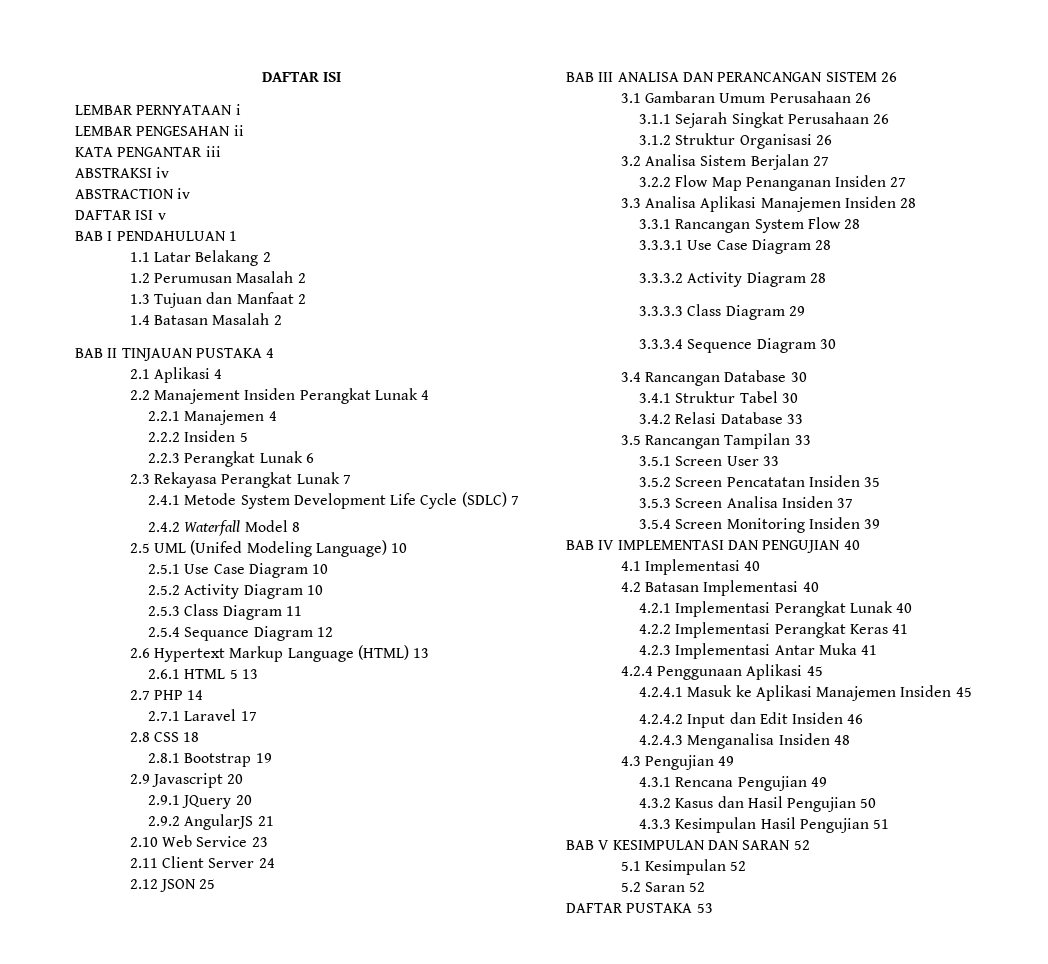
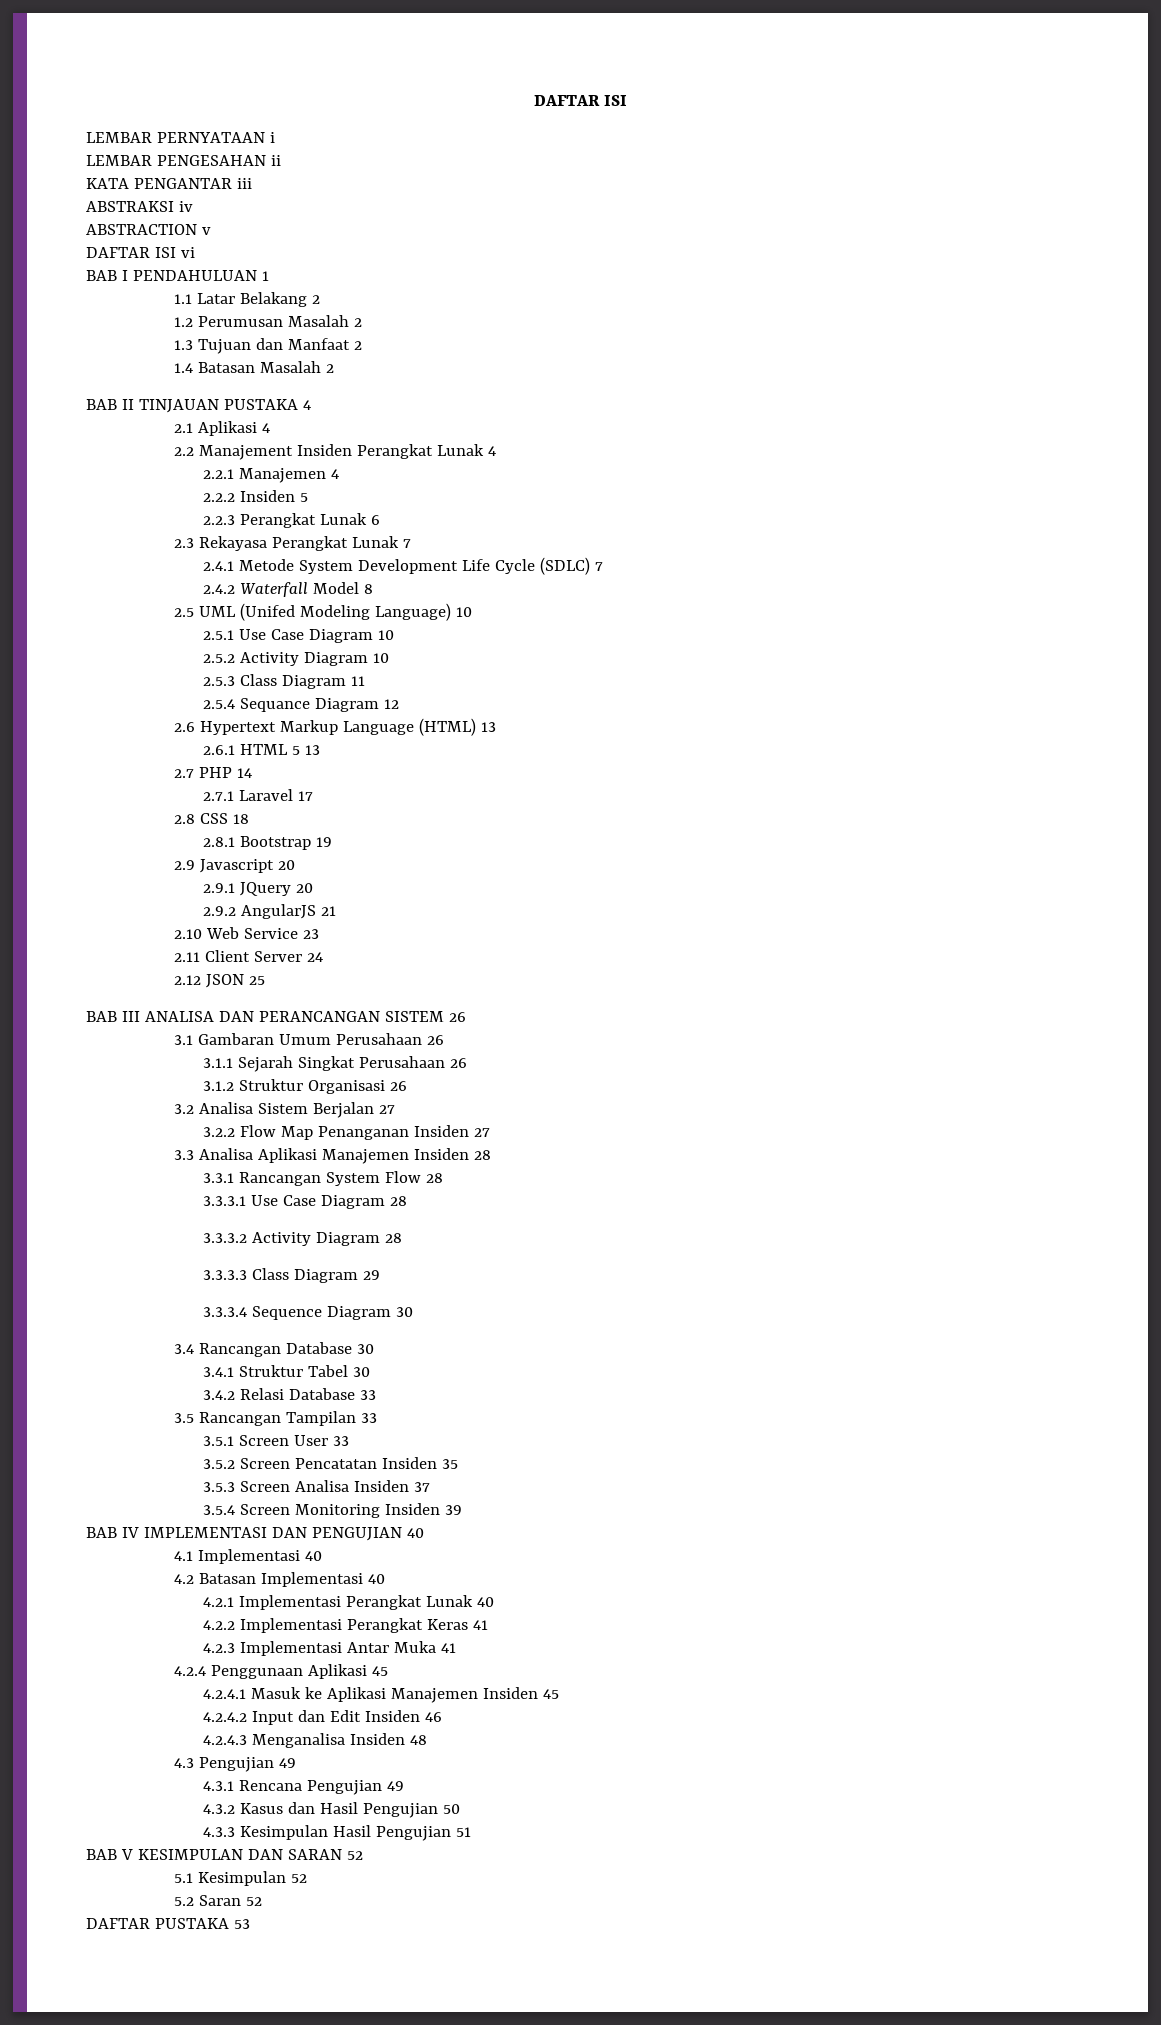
[177,188,191,199] [75,210,166,220] iv // DAFTAR ISI v -> [201,227,211,235] [86,247,195,258] v // DAFTAR ISI vi

